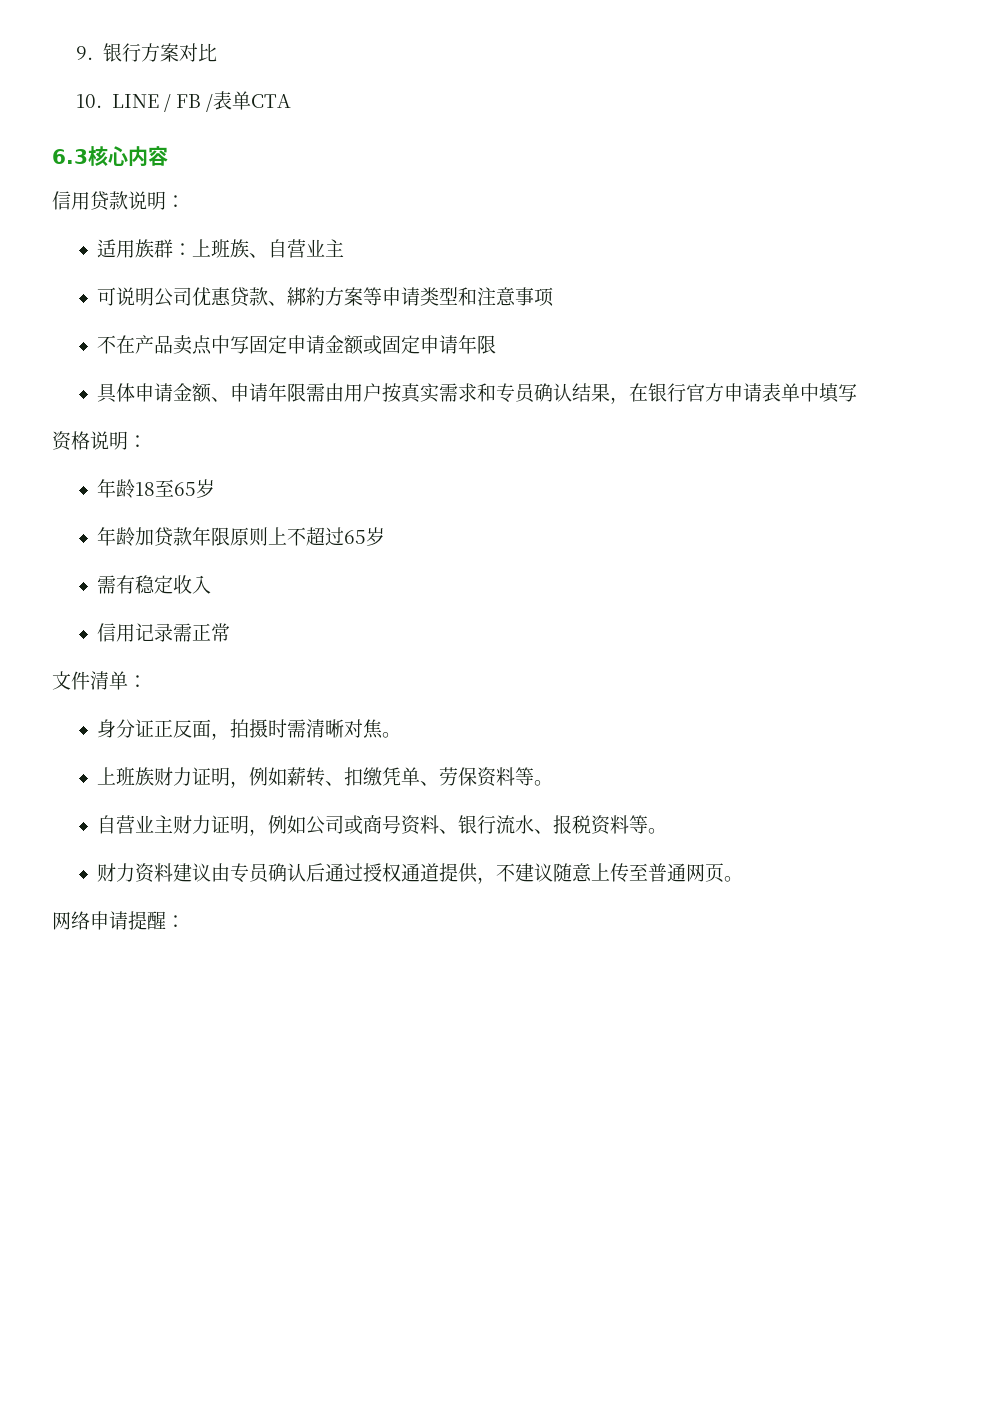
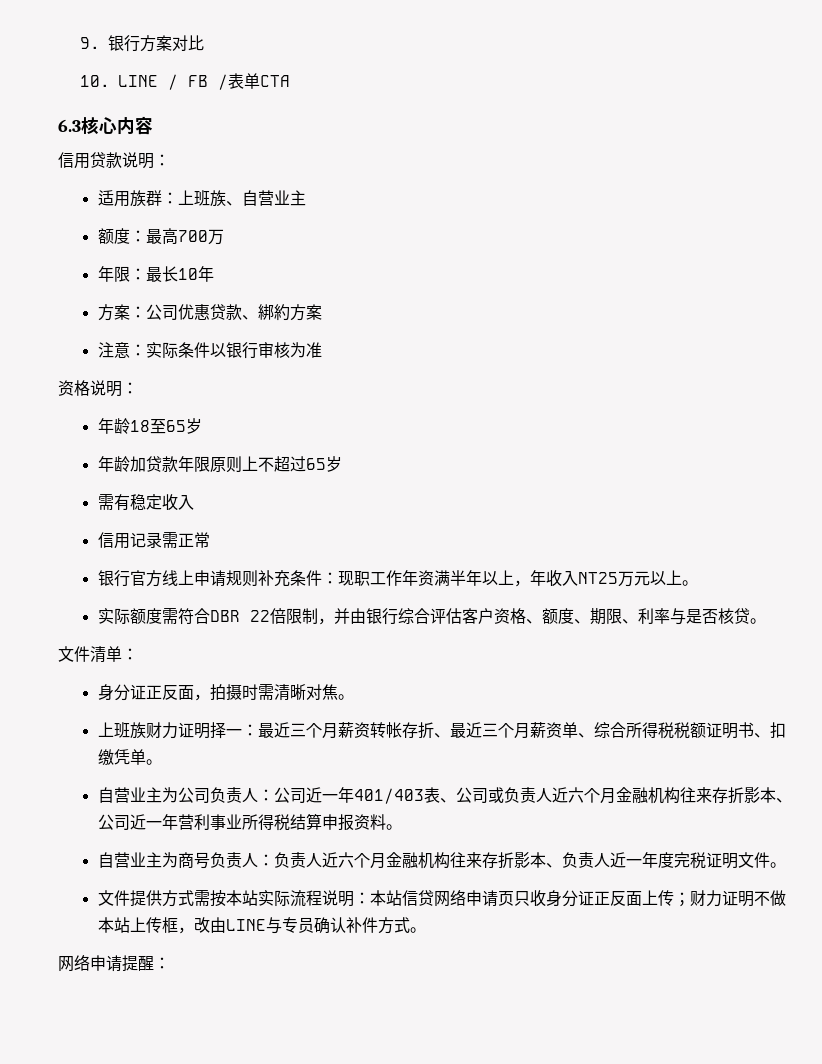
[97,287,155,306] 可说明 -> [97,228,224,245] [97,266,214,282] [97,304,146,321] 额度：最高700万 // 年限：最长10年 // 方案：
[363,287,555,307] [97,335,497,355] [97,383,858,404] 等申请类型和注意事项 // 不在产品卖点中写固定申请金额或固定申请年限 // 具体申请金额、申请年限需由用户按真实需求和专员确认结果，在银行官方申请表单中填写 -> [97,342,322,359] // 注意：实际条件以银行审核为准
(231, 632) none -> [97,570,698,587] [97,608,766,625] // 银行官方线上申请规则补充条件：现职工作年资满半年以上，年收入NT25万元以上。 // 实际额度需符合DBR 22倍限制，并由银行综合评估客户资格、额度、期限、利率与是否核贷。
[230,767,554,788] [97,815,668,836] [97,863,725,884] ，例如薪转、扣缴凭单、劳保资料等。 // 自营业主财力证明，例如公司或商号资料、银行流水、报税资料等。 // 财力资料建议由专员确认后通过授权通道提供，不建议随意上传至普通网页 -> [209,722,786,739] [97,749,162,765] [97,787,792,804] [97,813,402,831] [97,852,786,869] [97,889,786,907] [97,917,410,934] 择一：最近三个月薪资转帐存折、最近三个月薪资单、综合所得税税额证明书、扣缴凭单。 // 自营业主为公司负责人：公司近一年401/403表、公司或负责人近六个月金融机构往来存折影本、公司近一年营利事业所得税结算申报资料。 // 自营业主为商号负责人：负责人近六个月金融机构往来存折影本、负责人近一年度完税证明文件。 // 文件提供方式需按本站实际流程说明：本站信贷网络申请页只收身分证正反面上传；财力证明不做本站上传框，改由LINE与专员确认补件方式

